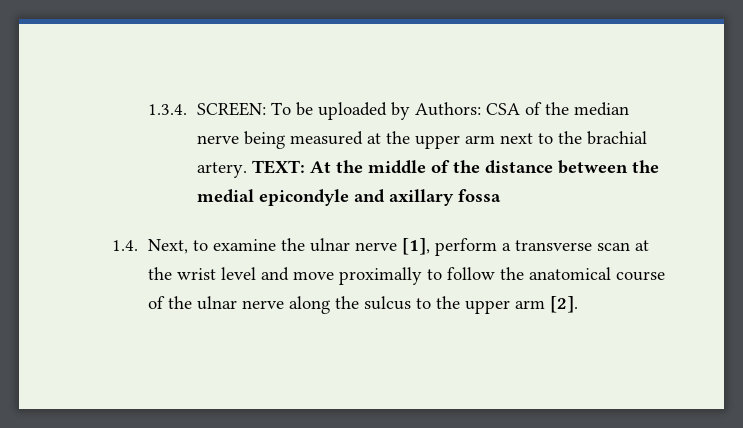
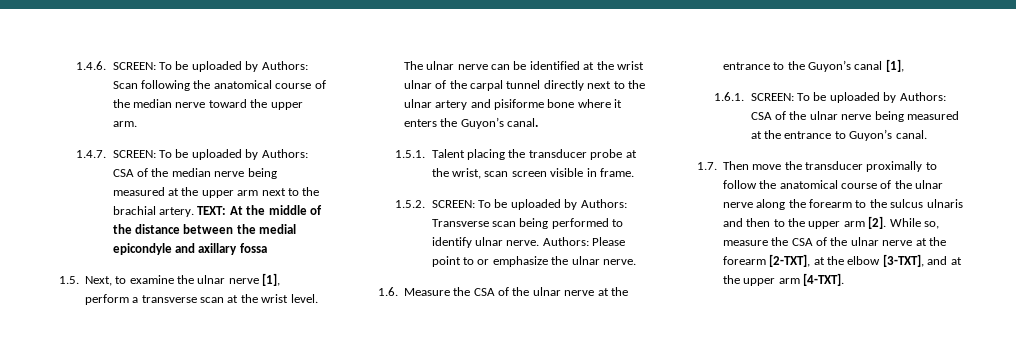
[148,104,188,115] 1.3.4. -> [76,61,308,72] [112,80,326,91] [112,99,303,110] [112,121,137,127] [76,150,107,158] 1.4.6. SCREEN: To be uploaded by Authors: Scan following the anatomical course of the median nerve toward the upper arm. // 1.4.7.
[111,240,138,251] 1.4. -> [58,276,79,284] 1.5.
[221,267,335,281] level and move -> [290,294,318,303] [403,61,644,70] [403,80,645,91] [403,99,623,110] [403,117,539,129] [395,149,637,160] [431,168,634,179] [395,199,627,210] [431,218,624,229] [431,237,626,248] [431,256,636,267] [377,287,628,296] [722,59,904,72] [714,92,946,103] [750,111,959,122] [750,129,927,141] [696,161,864,170] level. The ulnar nerve can be identified at the wrist ulnar of the carpal tunnel directly next to the ulnar artery and pisiforme bone where it enters the Guyon’s canal. // 1.5.1. Talent placing the transducer probe at the wrist, scan screen visible in frame. // 1.5.2. SCREEN: To be uploaded by Authors: Transverse scan being performed to identify ulnar nerve. Authors: Please point to or emphasize the ulnar nerve. // 1.6. Measure the CSA of the ulnar nerve at the entrance to the Guyon’s canal [1], // 1.6.1. SCREEN: To be uploaded by Authors: CSA of the ulnar nerve being measured at the entrance to Guyon’s canal. // 1.7. Then move the transducer
[364,296,412,310] sulcus -> [809,199,963,208] [722,218,771,227] forearm to the sulcus ulnaris and then
(579, 304) none -> [889,218,939,229] [722,237,946,246] [722,254,962,267] [722,273,845,286] While so, measure the CSA of the ulnar nerve at the forearm [2-TXT], at the elbow [3-TXT], and at the upper arm [4-TXT].

